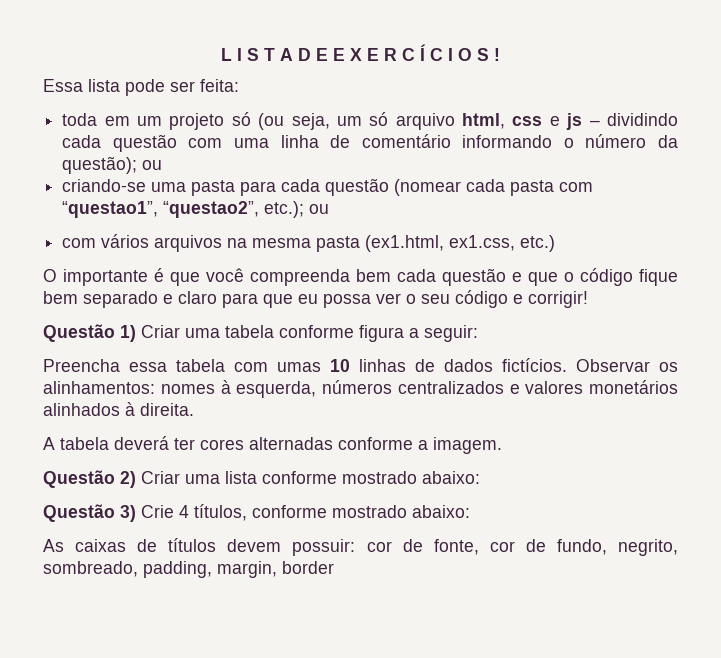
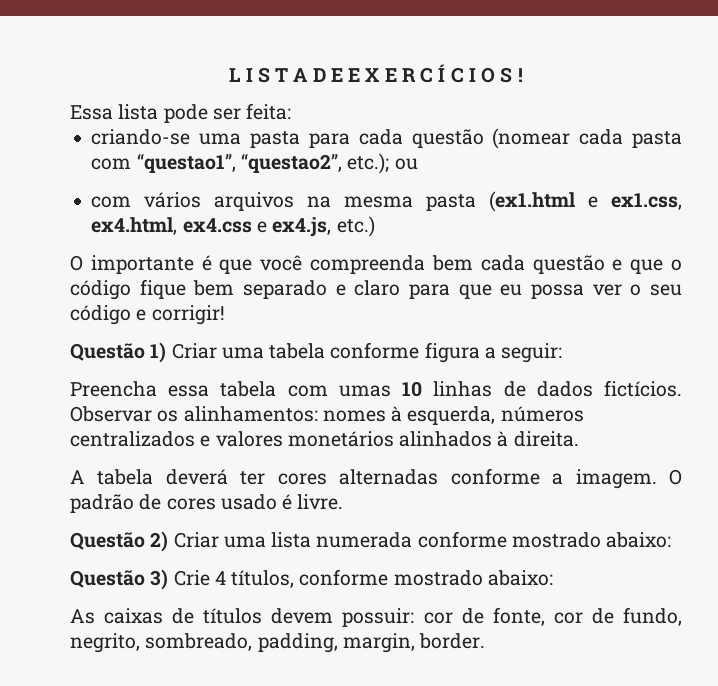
[62,112,678,130] [62,134,678,152] [62,156,163,174] // toda em um projeto só (ou seja, um só arquivo html, css e js – dividindo cada questão com uma linha de comentário informando o número da questão); ou -> (292, 111) none
[365,235,516,252] (ex1.html, ex1.css, -> [489,191,683,212] [91,217,332,237] (ex1.html e ex1.css, ex4.html, ex4.css e ex4.js,
(502, 445) none -> [669,469,683,485] [70,494,344,513] O padrão de cores usado é livre.
(257, 477) none -> [316,532,413,548] numerada
[282,561,334,574] border -> [419,633,486,649] border.

